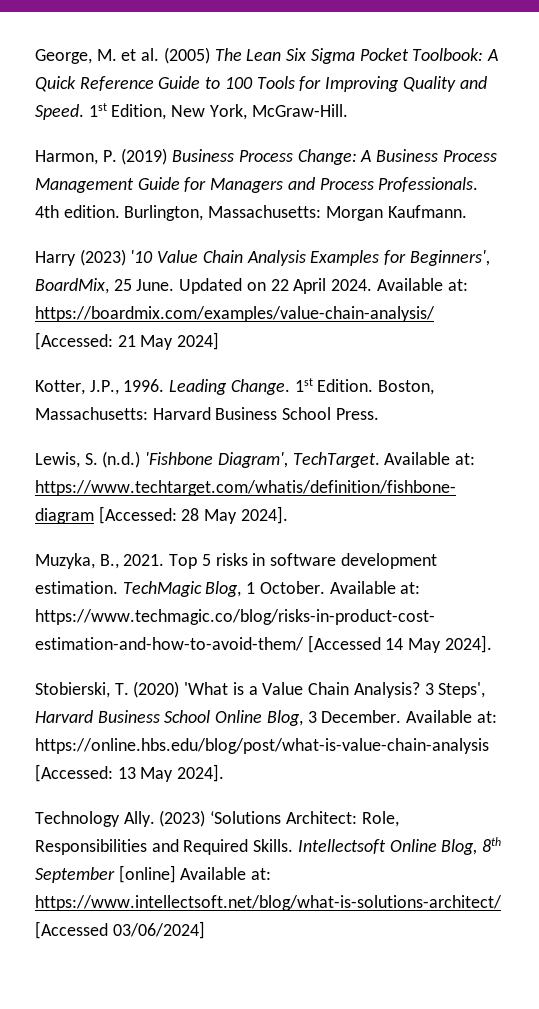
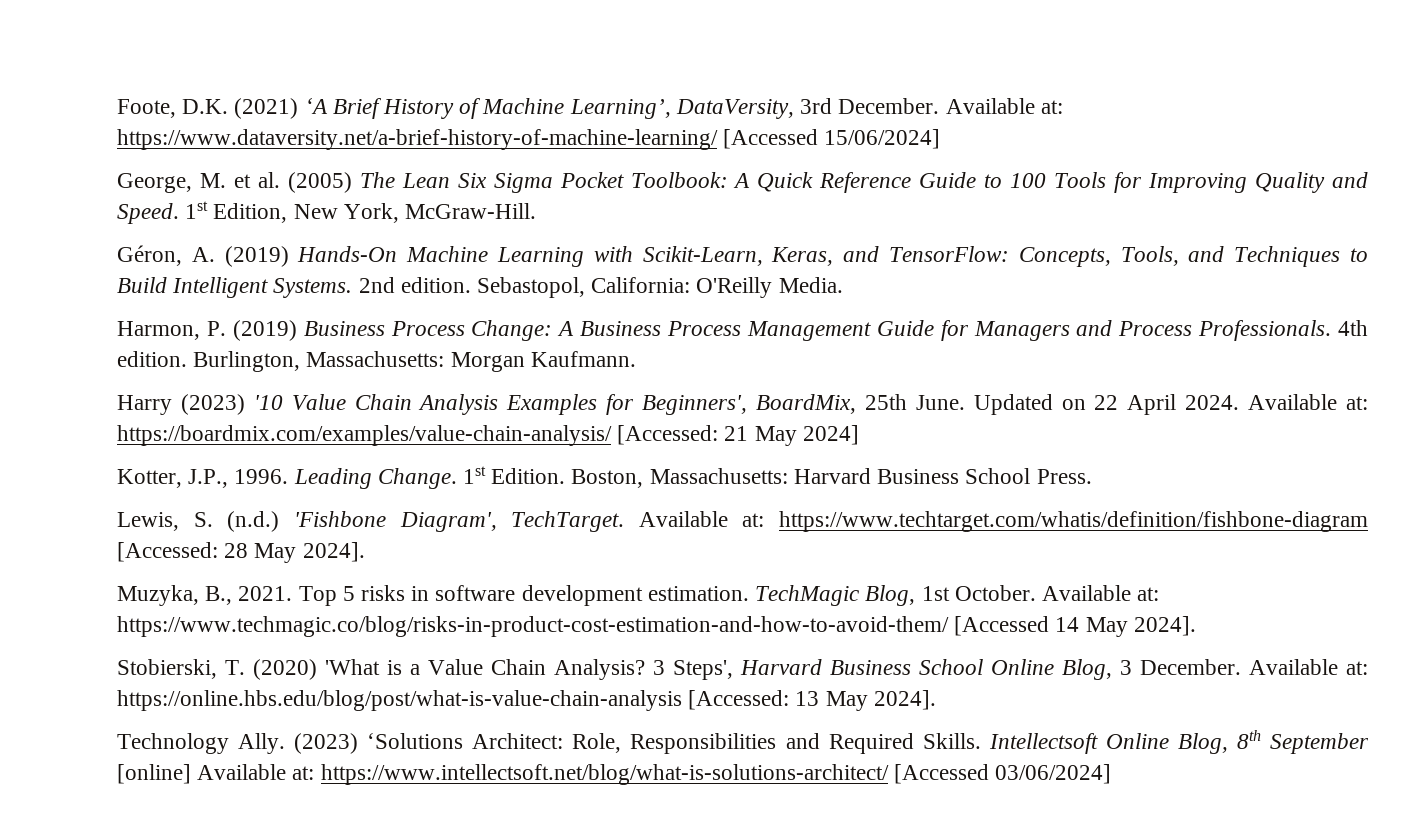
(35, 56) none -> [117,98,1063,119] [117,129,941,150] Foote, D.K. (2021) ‘A Brief History of Machine Learning’, DataVersity, 3rd December. Available at: https://www.dataversity.net/a-brief-history-of-machine-learning/ [Accessed 15/06/2024] //
(348, 110) none -> [117,245,1368,267] [117,277,843,298] // Géron, A. (2019) Hands-On Machine Learning with Scikit-Learn, Keras, and TensorFlow: Concepts, Tools, and Techniques to Build Intelligent Systems. 2nd edition. Sebastopol, California: O'Reilly Media.
[113,279,132,291] 25 -> [864,394,907,410] 25th
[246,582,256,594] 1 -> [921,586,950,601] 1st

